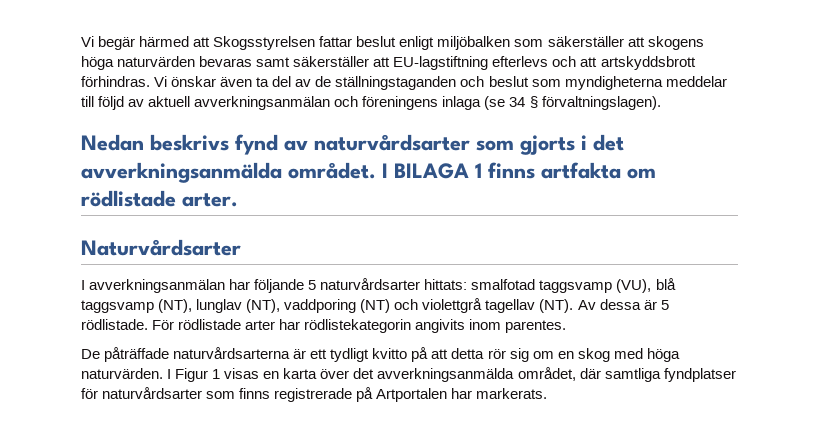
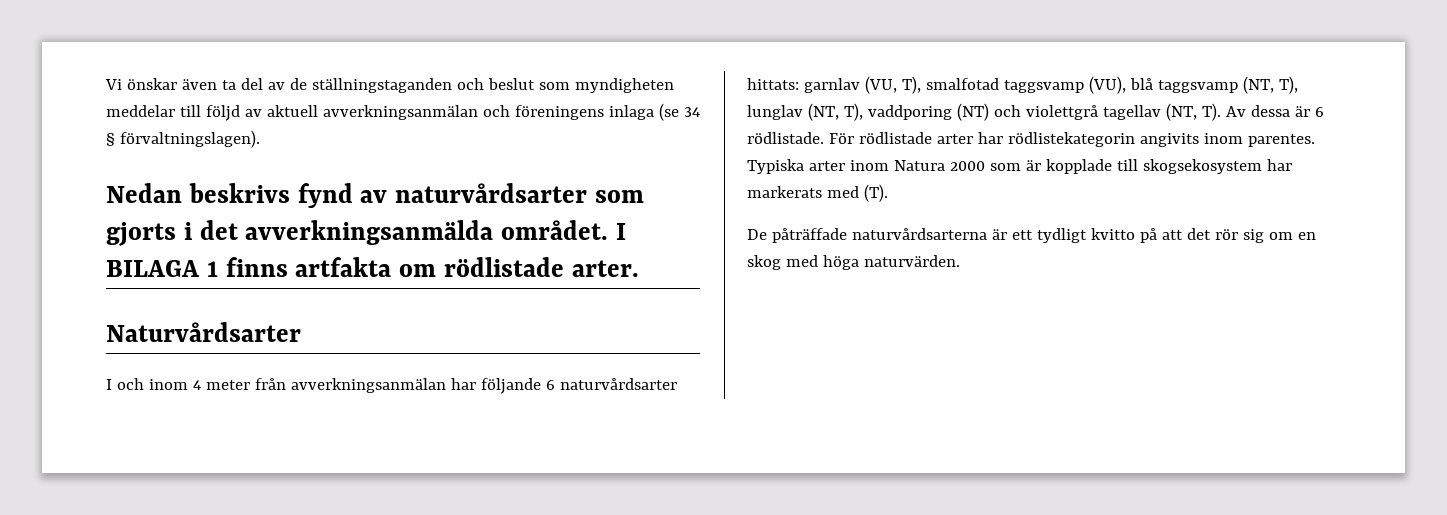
[81,36,704,50] [81,56,696,70] [81,76,168,87] Vi begär härmed att Skogsstyrelsen fattar beslut enligt miljöbalken som säkerställer att skogens höga naturvärden bevaras samt säkerställer att EU-lagstiftning efterlevs och att artskyddsbrott förhindras. Vi -> [105,79,122,90] Vi
[564,76,663,90] myndigheterna -> [574,78,674,93] myndigheten
(85, 285) none -> [116,378,286,390] och inom 4 meter från
[308,280,317,290] 5 -> [545,380,555,390] 6
(468, 284) none -> [803,76,921,94] garnlav (VU, T),
[158,299,281,313] (NT), lunglav (NT), -> [1242,76,1298,94] [747,103,863,121] (NT, T), lunglav (NT, T),
[539,299,574,313] (NT). -> [1165,103,1221,121] (NT, T).
[660,300,669,310] 5 -> [1314,107,1324,117] 6
(567, 326) none -> [747,159,1292,174] [747,184,888,202] Typiska arter inom Natura 2000 som är kopplade till skogsekosystem har markerats med (T).
[451,348,485,359] detta -> [1186,228,1211,240] det
[167,367,736,382] [81,387,548,402] I Figur 1 visas en karta över det avverkningsanmälda området, där samtliga fyndplatser för naturvårdsarter som finns registrerade på Artportalen har markerats. -> (960, 261) none

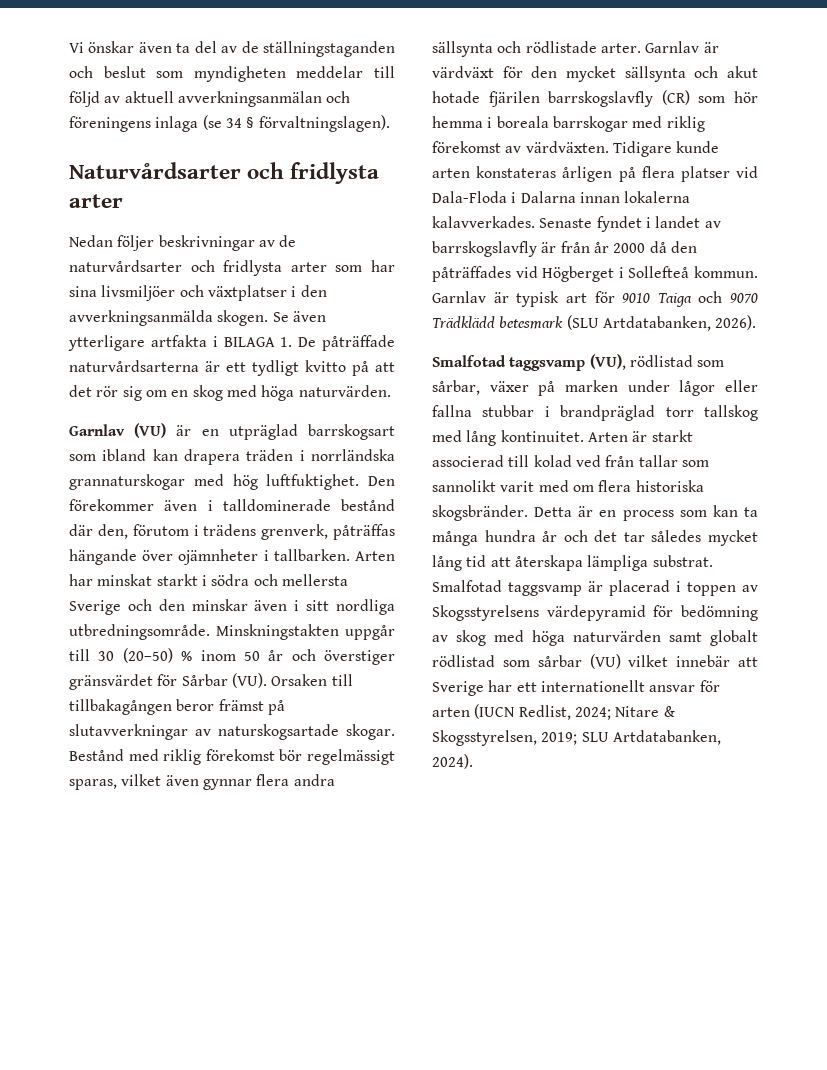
[106,183,645,208] [106,220,627,246] [106,257,639,277] [106,322,301,342] [106,378,677,394] [747,76,1298,94] [747,103,1324,121] [747,132,1315,147] [747,159,1292,174] [747,184,888,202] Nedan beskrivs fynd av naturvårdsarter som gjorts i det avverkningsanmälda området. I BILAGA 1 finns artfakta om rödlistade arter. // Naturvårdsarter // I och inom 4 meter från avverkningsanmälan har följande 6 naturvårdsarter hittats: garnlav (VU, T), smalfotad taggsvamp (VU), blå taggsvamp (NT, T), lunglav (NT, T), vaddporing (NT) och violettgrå tagellav (NT, T). Av dessa är 6 rödlistade. För rödlistade arter har rödlistekategorin angivits inom parentes. Typiska arter inom Natura 2000 som är kopplade till skogsekosystem har markerats med (T). // -> [69,162,380,184] [69,194,123,208] [69,235,297,251] [69,260,395,276] [69,285,327,301] [69,310,326,326] [68,335,293,351] Naturvårdsarter och fridlysta arter // Nedan följer beskrivningar av de naturvårdsarter och fridlysta arter som har sina livsmiljöer och växtplatser i den avverkningsanmälda skogen. Se även ytterligare artfakta i BILAGA 1.
(960, 261) none -> [69,423,396,440] [69,449,395,465] [69,474,395,490] [69,499,395,511] [69,524,396,540] [69,549,396,565] [69,574,348,586] [69,599,395,615] [69,624,395,640] [69,648,395,665] [69,673,353,690] [69,699,285,715] [69,724,395,740] [69,749,395,765] [69,774,335,790] [432,41,719,57] [432,66,758,82] [432,90,758,107] [432,116,705,132] [432,141,720,157] [432,166,758,182] [432,191,691,203] [432,216,721,232] [432,241,697,257] [432,266,758,282] [432,291,758,307] [432,315,757,331] [432,354,725,371] [432,380,758,396] [432,405,758,421] [432,430,693,446] [432,455,709,467] [432,480,704,492] [432,505,758,521] [432,530,758,546] [432,555,713,571] [432,580,758,596] [432,605,758,621] [432,630,758,646] [432,654,758,669] [432,680,720,696] [432,704,675,720] [432,730,721,746] [432,754,473,769] // Garnlav (VU) är en utpräglad barrskogsart som ibland kan drapera träden i norrländska grannaturskogar med hög luftfuktighet. Den förekommer även i talldominerade bestånd där den, förutom i trädens grenverk, påträffas hängande över ojämnheter i tallbarken. Arten har minskat starkt i södra och mellersta Sverige och den minskar även i sitt nordliga utbredningsområde. Minskningstakten uppgår till 30 (20–50) % inom 50 år och överstiger gränsvärdet för Sårbar (VU). Orsaken till tillbakagången beror främst på slutavverkningar av naturskogsartade skogar. Bestånd med riklig förekomst bör regelmässigt sparas, vilket även gynnar flera andra sällsynta och rödlistade arter. Garnlav är värdväxt för den mycket sällsynta och akut hotade fjärilen barrskogslavfly (CR) som hör hemma i boreala barrskogar med riklig förekomst av värdväxten. Tidigare kunde arten konstateras årligen på flera platser vid Dala-Floda i Dalarna innan lokalerna kalavverkades. Senaste fyndet i landet av barrskogslavfly är från år 2000 då den påträffades vid Högberget i Sollefteå kommun. Garnlav är typisk art för 9010 Taiga och 9070 Trädklädd betesmark (SLU Artdatabanken, 2026). // Smalfotad taggsvamp (VU), rödlistad som sårbar, växer på marken under lågor eller fallna stubbar i brandpräglad torr tallskog med lång kontinuitet. Arten är starkt associerad till kolad ved från tallar som sannolikt varit med om flera historiska skogsbränder. Detta är en process som kan ta många hundra år och det tar således mycket lång tid att återskapa lämpliga substrat. Smalfotad taggsvamp är placerad i toppen av Skogsstyrelsens värdepyramid för bedömning av skog med höga naturvärden samt globalt rödlistad som sårbar (VU) vilket innebär att Sverige har ett internationellt ansvar för arten (IUCN Redlist, 2024; Nitare & Skogsstyrelsen, 2019; SLU Artdatabanken, 2024).

